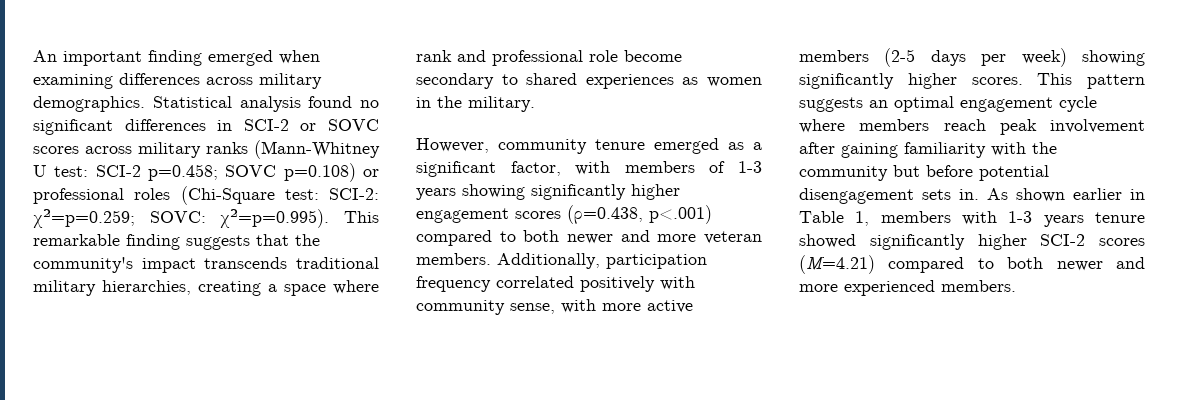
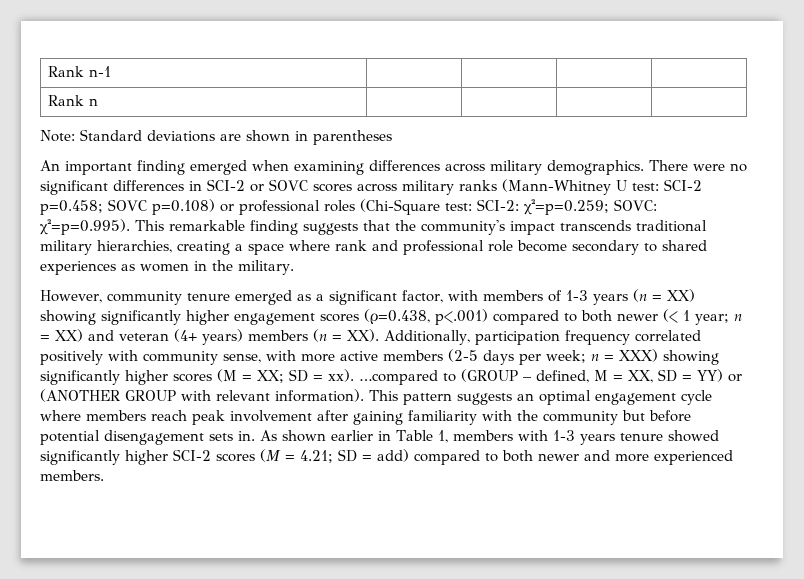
(33, 56) none -> [47,66,111,77] [47,95,98,106] [40,129,392,145] Rank n-1 | | | | // Rank n | | | | // Note: Standard deviations are shown in parentheses //
[152,96,353,112] Statistical analysis found -> [649,160,725,171] There were
(456, 194) none -> [633,289,695,302] (n = XX)
[620,230,762,244] [416,253,491,265] and more veteran members. -> [663,309,742,325] [40,329,379,345] (< 1 year; n = XX) and veteran (4+ years) members (n = XX).
[1021,48,1145,67] [799,73,1023,89] week) showing significantly higher scores. -> [546,349,719,365] [40,369,742,385] [40,389,364,402] week; n = XXX) showing significantly higher scores (M = XX; SD = xx). …compared to (GROUP – defined, M = XX, SD = YY) or (ANOTHER GROUP with relevant information).
[799,255,875,274] (M=4.21) -> [260,449,409,463] (M = 4.21; SD = add)

